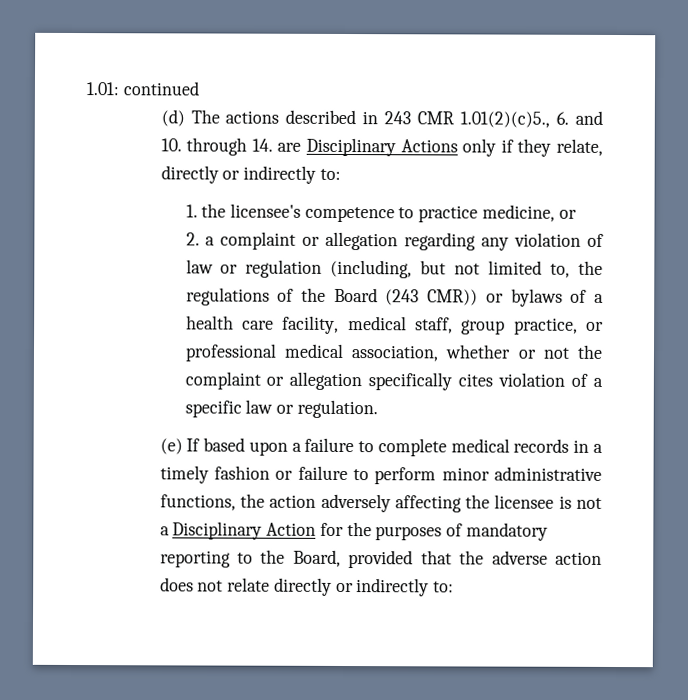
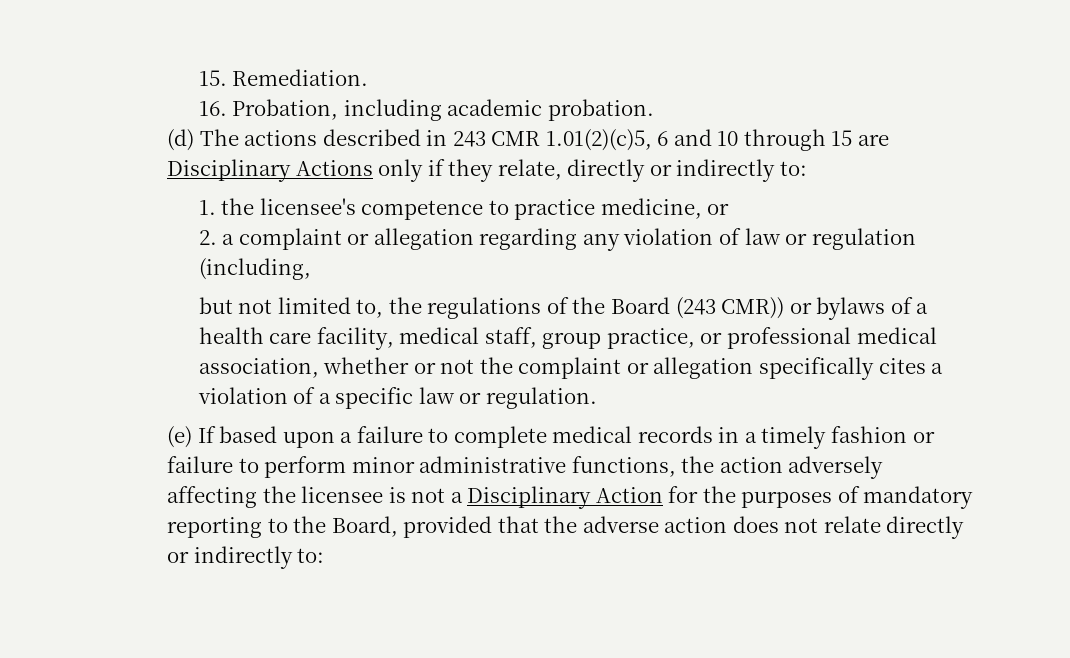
[86,81,199,96] 1.01: continued -> [198,69,369,86] [198,99,654,121] 15. Remediation. // 16. Probation, including academic probation.
[460,110,603,128] [160,137,273,156] 1.01(2)(c)5., 6. and 10. through 14. -> [545,129,853,151] 1.01(2)(c)5, 6 and 10 through 15
(413, 269) none -> (311, 269) //
(494, 380) none -> [931,363,944,374] a

